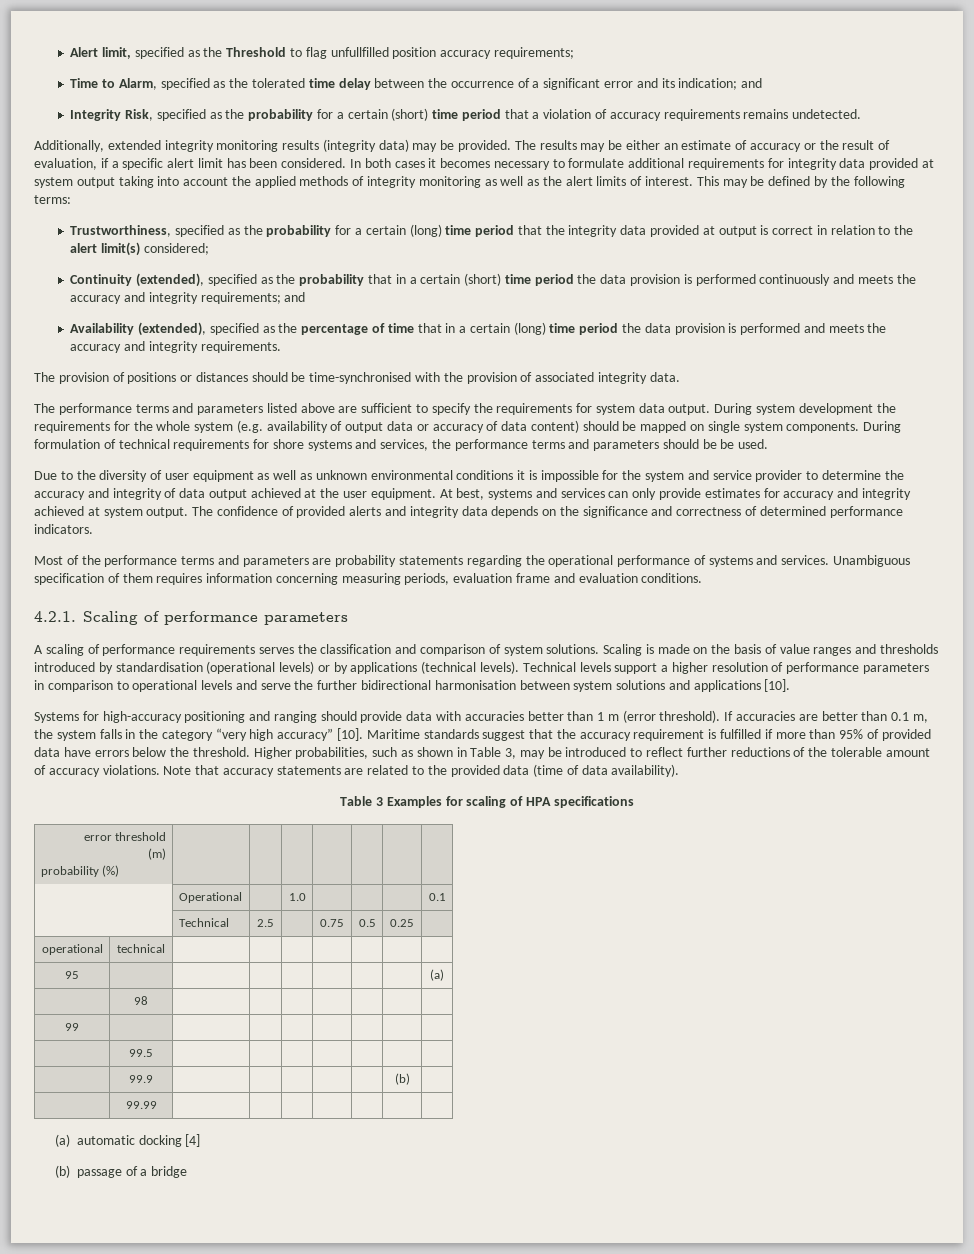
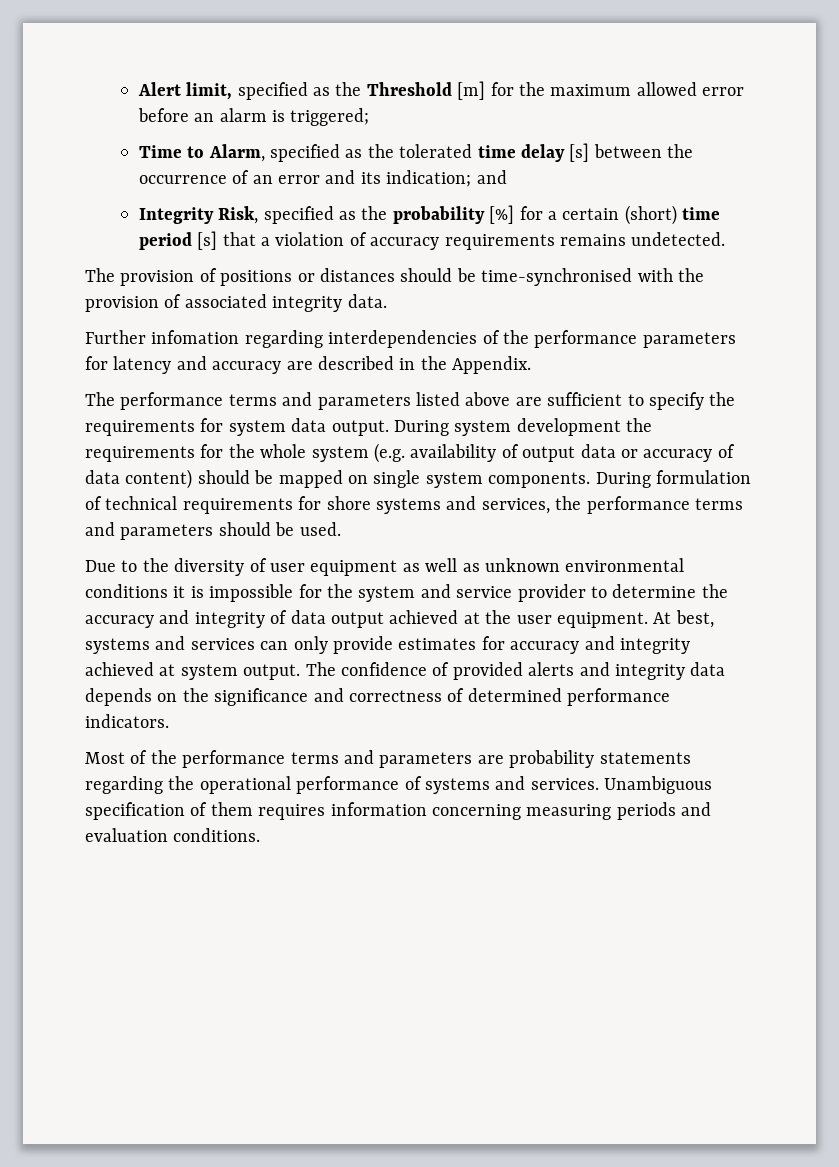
[290,47,574,59] to flag unfullfilled position accuracy requirements; -> [457,81,745,100] [137,108,370,126] [m] for the maximum allowed error before an alarm is triggered;
(371, 84) none -> [569,143,590,162] [s]
[532,78,601,90] a significant -> [252,175,273,184] an
(314, 115) none -> [489,205,515,224] [%]
(501, 115) none -> [197,231,218,250] [s]
[34,139,891,152] [34,158,934,170] [34,176,905,188] [34,195,71,204] [70,224,914,237] [70,242,209,256] [70,273,916,287] [70,292,306,304] [70,322,887,336] [70,341,281,353] // Additionally, extended integrity monitoring results (integrity data) may be provided. The results may be either an estimate of accuracy or the result of evaluation, if a specific alert limit has been considered. In both cases it becomes necessary to formulate additional requirements for integrity data provided at system output taking into account the applied methods of integrity monitoring as well as the alert limits of interest. This may be defined by the following terms: // Trustworthiness, specified as the probability for a certain (long) time period that the integrity data provided at output is correct in relation to the alert limit(s) considered; // Continuity (extended), specified as the probability that in a certain (short) time period the data provision is performed continuously and meets the accuracy and integrity requirements; and // Availability (extended), specified as the percentage of time that in a certain (long) time period the data provision is performed and meets the accuracy and integrity requirements. -> (726, 239) none
(680, 377) none -> [85,330,736,348] [85,356,532,374] // Further infomation regarding interdependencies of the performance parameters for latency and accuracy are described in the Appendix.
[720,439,735,449] be -> (295, 529) none
[404,573,551,585] periods, evaluation frame -> [616,802,676,820] periods
[34,611,348,625] [34,644,938,656] [34,661,930,674] [34,679,791,692] [34,710,928,723] [34,728,931,741] [34,747,930,759] [34,764,680,777] [340,796,634,808] [83,832,167,841] [148,848,167,860] [40,865,120,877] [178,892,242,903] [288,893,306,901] [428,893,446,901] [178,918,229,927] [257,919,274,927] [320,919,344,927] [358,919,376,927] [390,919,414,927] [41,944,103,955] [117,944,165,953] [65,971,79,979] [430,969,444,981] [134,996,148,1005] [65,1023,79,1031] [129,1049,153,1057] [129,1075,153,1083] [394,1073,410,1085] [125,1101,157,1109] [54,1134,201,1147] [54,1165,188,1178] // 4.2.1. Scaling of performance parameters // A scaling of performance requirements serves the classification and comparison of system solutions. Scaling is made on the basis of value ranges and thresholds introduced by standardisation (operational levels) or by applications (technical levels). Technical levels support a higher resolution of performance parameters in comparison to operational levels and serve the further bidirectional harmonisation between system solutions and applications [10]. // Systems for high-accuracy positioning and ranging should provide data with accuracies better than 1 m (error threshold). If accuracies are better than 0.1 m, the system falls in the category “very high accuracy” [10]. Maritime standards suggest that the accuracy requirement is fulfilled if more than 95% of provided data have errors below the threshold. Higher probabilities, such as shown in Table 3, may be introduced to reflect further reductions of the tolerable amount of accuracy violations. Note that accuracy statements are related to the provided data (time of data availability). // Table 3 Examples for scaling of HPA specifications // error threshold // (m) // probability (%) | | | | | | | // | Operational | | 1.0 | | | | 0.1 // | Technical | 2.5 | | 0.75 | 0.5 | 0.25 | // operational | technical | | | | | | | // 95 | | | | | | | | (a) // | 98 | | | | | | | // 99 | | | | | | | | // | 99.5 | | | | | | | // | 99.9 | | | | | | (b) | // | 99.99 | | | | | | | // (a) automatic docking [4] // (b) passage of a bridge -> (261, 835) none

